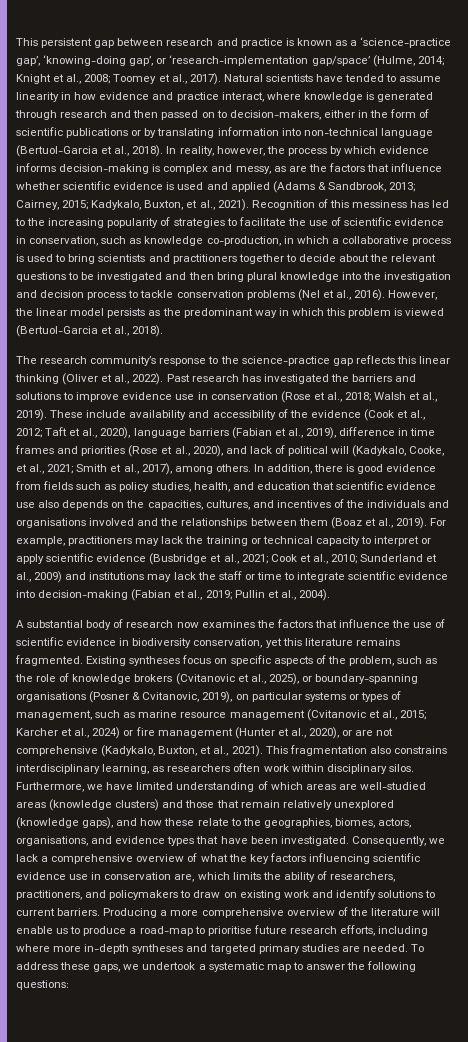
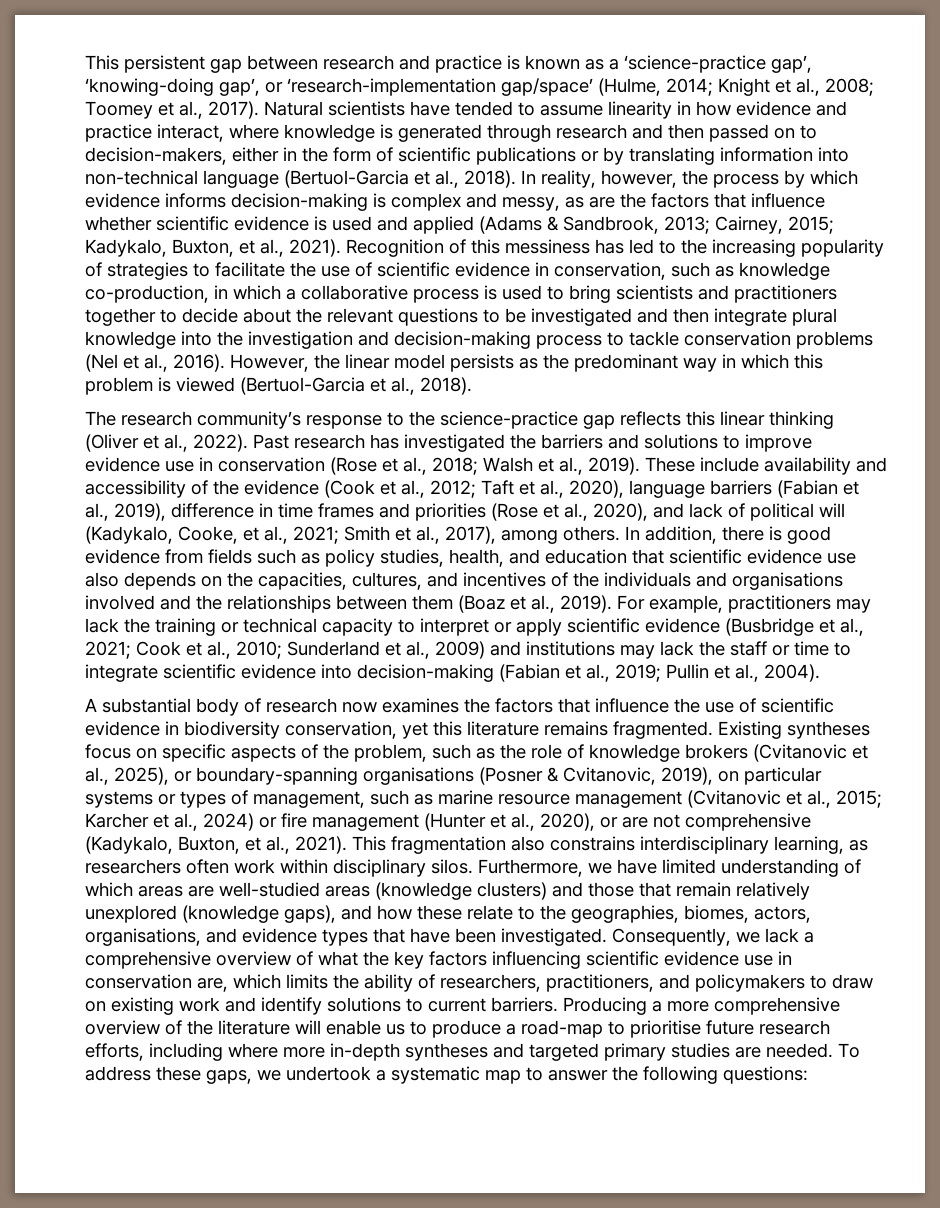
[216,272,244,282] bring -> [714,308,787,326] integrate
[40,290,85,298] decision -> [394,331,531,349] decision-making

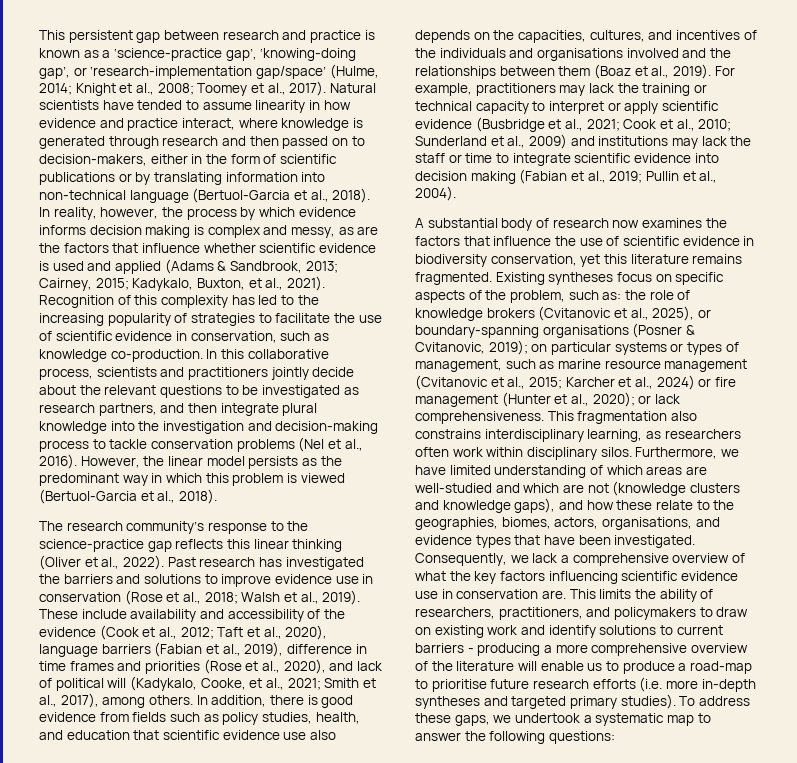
[231,193,368,211] decision-making -> [89,225,191,238] decision making
[505,239,590,254] messiness -> [160,295,228,308] complexity
[85,285,611,303] co-production, in which a collaborative process is used to bring -> [110,349,329,362] [39,368,93,380] co-production. In this collaborative process,
[85,308,177,326] together to -> [270,367,309,380] jointly
(632, 317) none -> [343,387,359,395] [39,403,157,416] as research partners,
[357,664,494,682] decision-making -> [415,171,516,184] decision making
[476,748,495,759] as -> [602,292,622,300] as:
[661,767,713,785] 2019), -> [488,340,528,355] 2019);
[540,813,811,831] [85,836,347,854] 2020), or are not comprehensive (Kadykalo, Buxton, et al., 2021). -> [592,392,680,407] [415,411,544,424] 2020); or lack comprehensiveness.
[325,882,810,900] [85,905,279,923] areas (knowledge clusters) and those that remain relatively unexplored (knowledge -> [495,481,740,496] [415,500,511,513] and which are not (knowledge clusters and knowledge
[197,974,281,992] are, which -> [541,589,596,599] are. This
[491,997,647,1015] barriers. Producing -> [415,643,541,656] barriers - producing
[85,1043,278,1061] efforts, including where -> [592,677,663,692] efforts (i.e.
[671,1043,833,1058] studies are needed. -> [620,694,676,709] studies).

